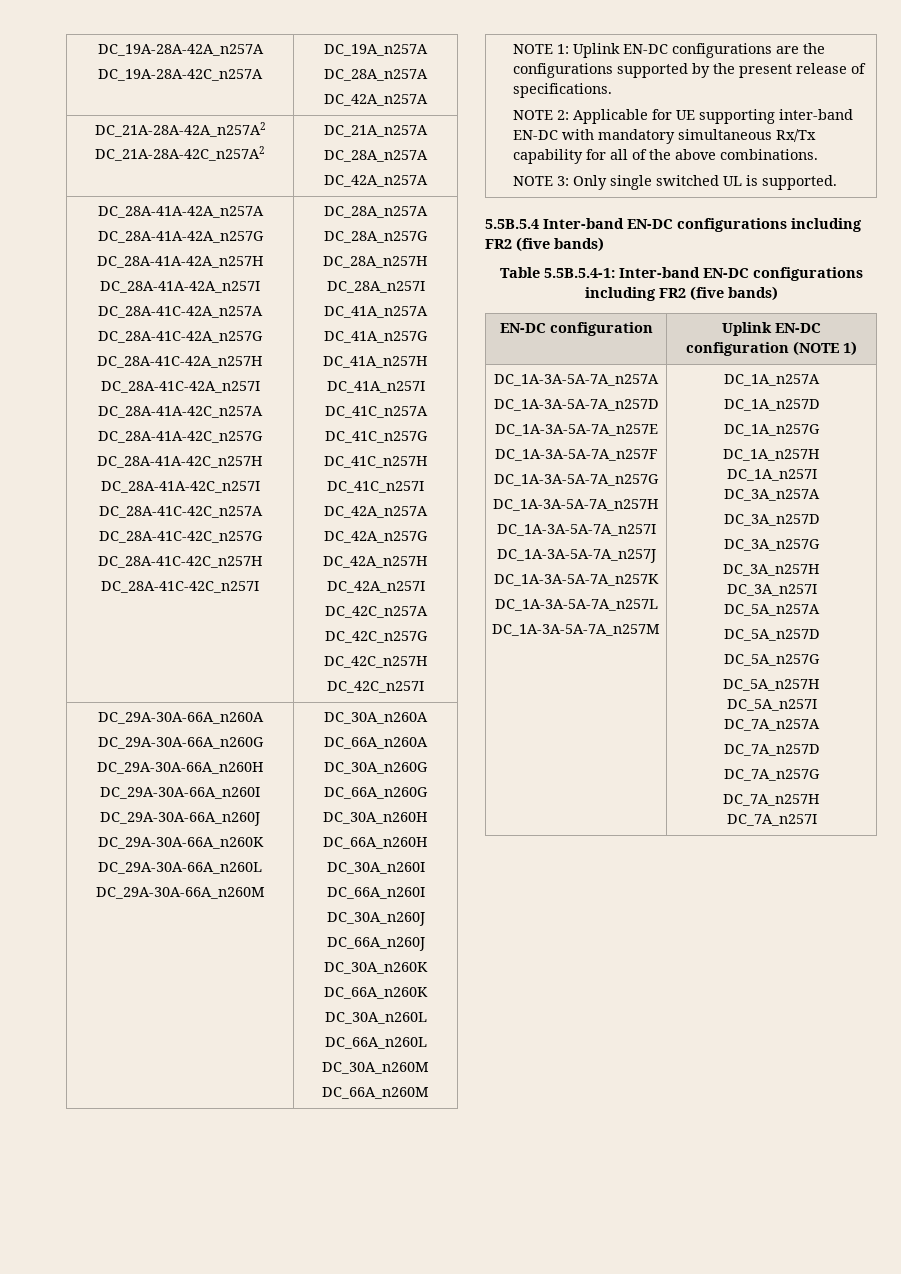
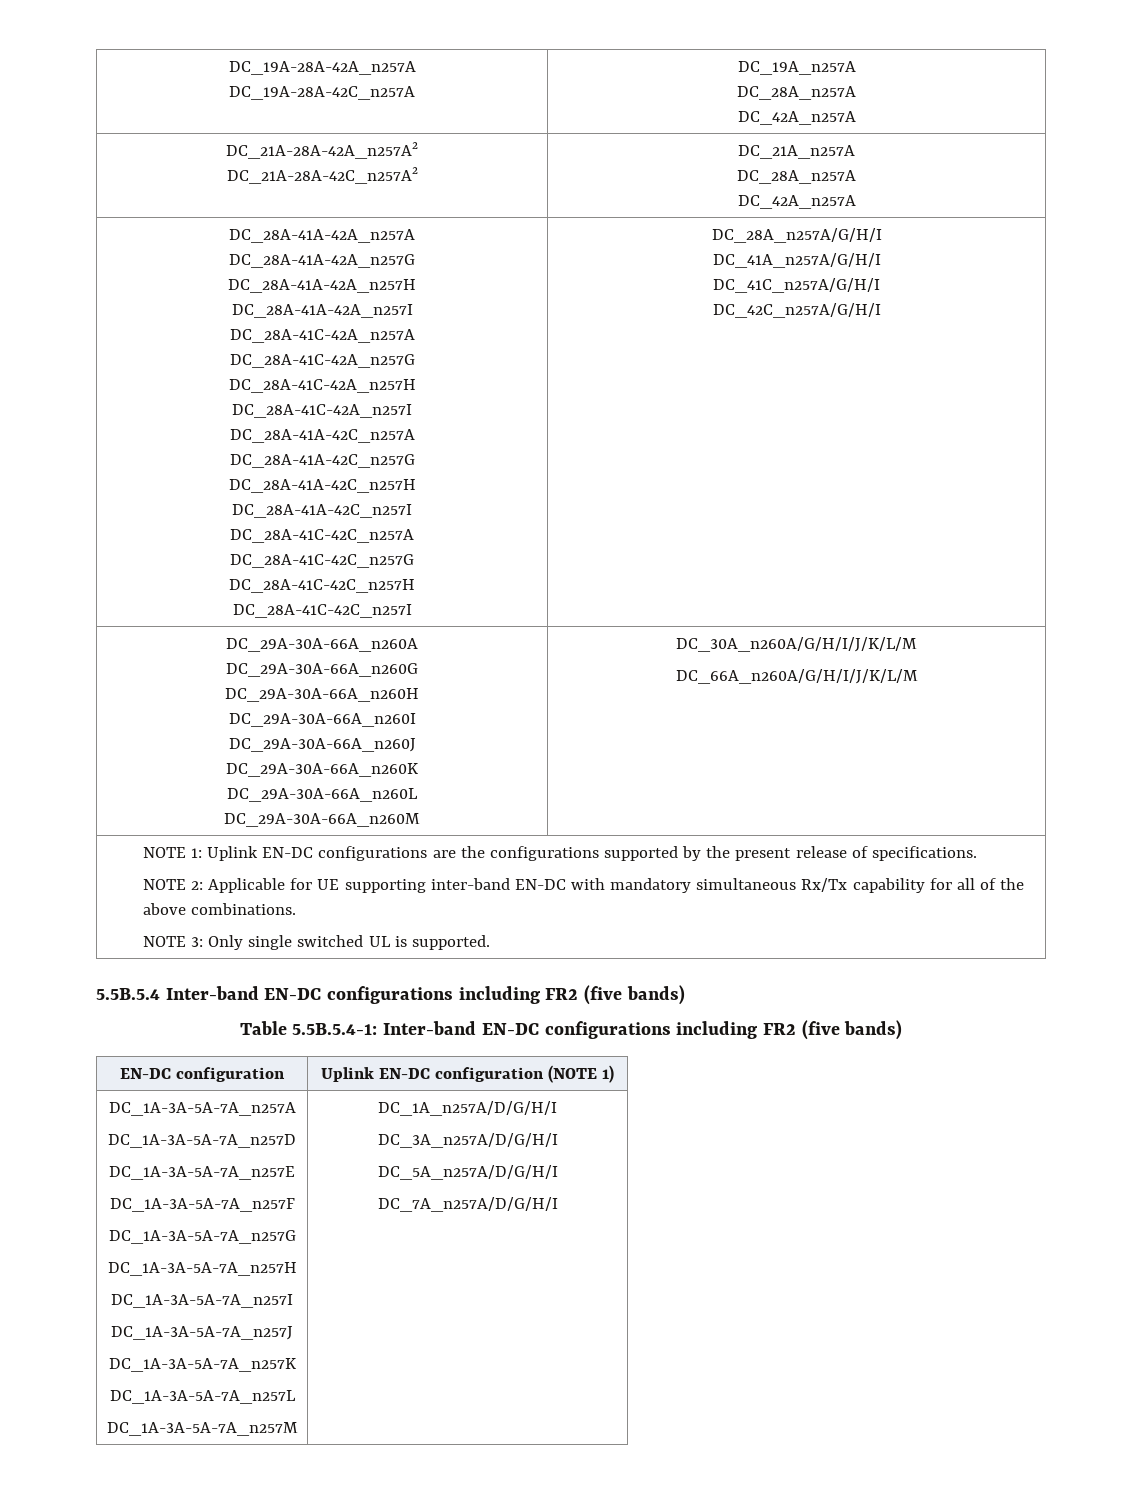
[324,206,428,218] [324,231,428,243] [323,256,428,268] [326,281,425,293] [324,306,428,318] [324,331,428,343] [323,356,428,368] [326,381,425,393] [324,406,428,418] [324,431,428,443] [323,456,428,468] [327,481,424,493] [324,506,428,518] [324,531,428,543] [323,556,428,568] [326,581,425,593] [324,606,428,618] [324,631,428,643] [323,656,428,668] [327,681,424,693] DC_28A_n257A // DC_28A_n257G // DC_28A_n257H // DC_28A_n257I // DC_41A_n257A // DC_41A_n257G // DC_41A_n257H // DC_41A_n257I // DC_41C_n257A // DC_41C_n257G // DC_41C_n257H // DC_41C_n257I // DC_42A_n257A // DC_42A_n257G // DC_42A_n257H // DC_42A_n257I // DC_42C_n257A // DC_42C_n257G // DC_42C_n257H // DC_42C_n257I -> [711,228,882,243] [712,253,881,268] [713,278,881,293] [712,303,881,318] DC_28A_n257A/G/H/I // DC_41A_n257A/G/H/I // DC_41C_n257A/G/H/I // DC_42C_n257A/G/H/I
[324,712,428,724] [324,737,428,749] [324,762,428,774] [324,787,428,799] [323,812,428,824] [323,837,428,849] [326,862,425,874] [326,887,425,899] [326,912,425,926] [326,937,425,951] [324,962,428,974] [324,987,428,999] [324,1012,427,1024] [324,1037,427,1049] [322,1062,429,1074] [322,1087,429,1099] DC_30A_n260A // DC_66A_n260A // DC_30A_n260G // DC_66A_n260G // DC_30A_n260H // DC_66A_n260H // DC_30A_n260I // DC_66A_n260I // DC_30A_n260J // DC_66A_n260J // DC_30A_n260K // DC_66A_n260K // DC_30A_n260L // DC_66A_n260L // DC_30A_n260M // DC_66A_n260M -> [676,637,918,652] [675,669,918,684] DC_30A_n260A/G/H/I/J/K/L/M // DC_66A_n260A/G/H/I/J/K/L/M
[724,374,820,386] [723,399,820,411] [724,424,820,436] [723,449,820,461] [726,469,817,481] [724,489,820,501] [723,514,820,526] [724,539,820,551] [723,564,820,576] [726,584,817,596] [724,604,820,616] [723,629,820,641] [724,654,820,666] [723,679,820,691] [726,699,817,711] [724,719,820,731] [723,744,820,756] [724,769,820,781] [723,794,820,806] [726,814,817,826] DC_1A_n257A // DC_1A_n257D // DC_1A_n257G // DC_1A_n257H // DC_1A_n257I // DC_3A_n257A // DC_3A_n257D // DC_3A_n257G // DC_3A_n257H // DC_3A_n257I // DC_5A_n257A // DC_5A_n257D // DC_5A_n257G // DC_5A_n257H // DC_5A_n257I // DC_7A_n257A // DC_7A_n257D // DC_7A_n257G // DC_7A_n257H // DC_7A_n257I -> [378,1101,557,1116] [377,1133,558,1148] [377,1165,558,1180] [377,1197,558,1212] DC_1A_n257A/D/G/H/I // DC_3A_n257A/D/G/H/I // DC_5A_n257A/D/G/H/I // DC_7A_n257A/D/G/H/I

